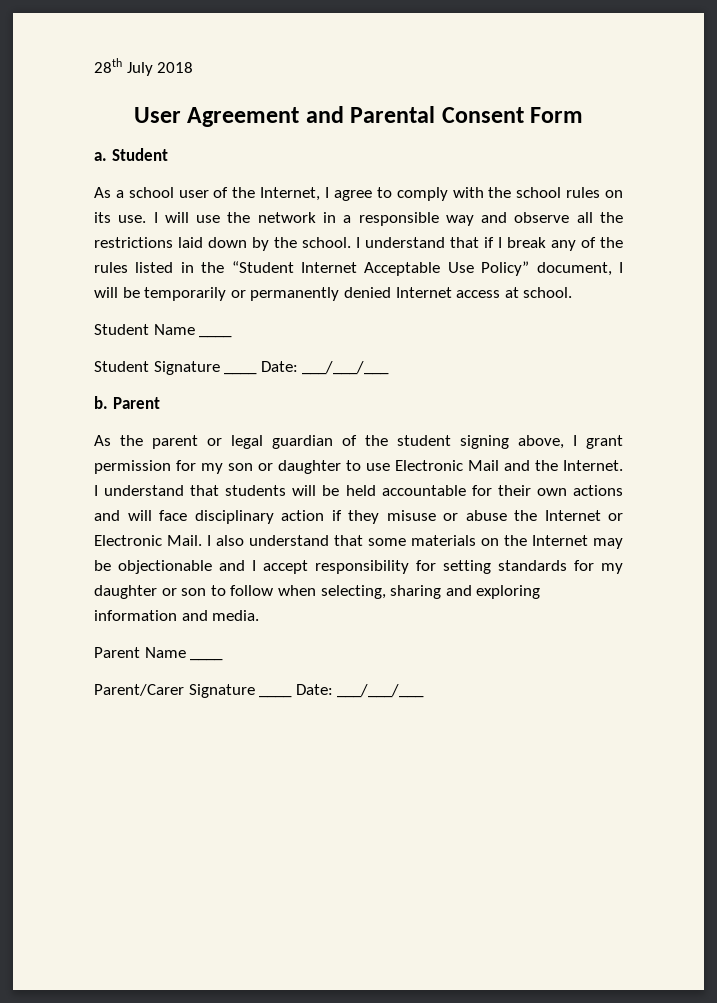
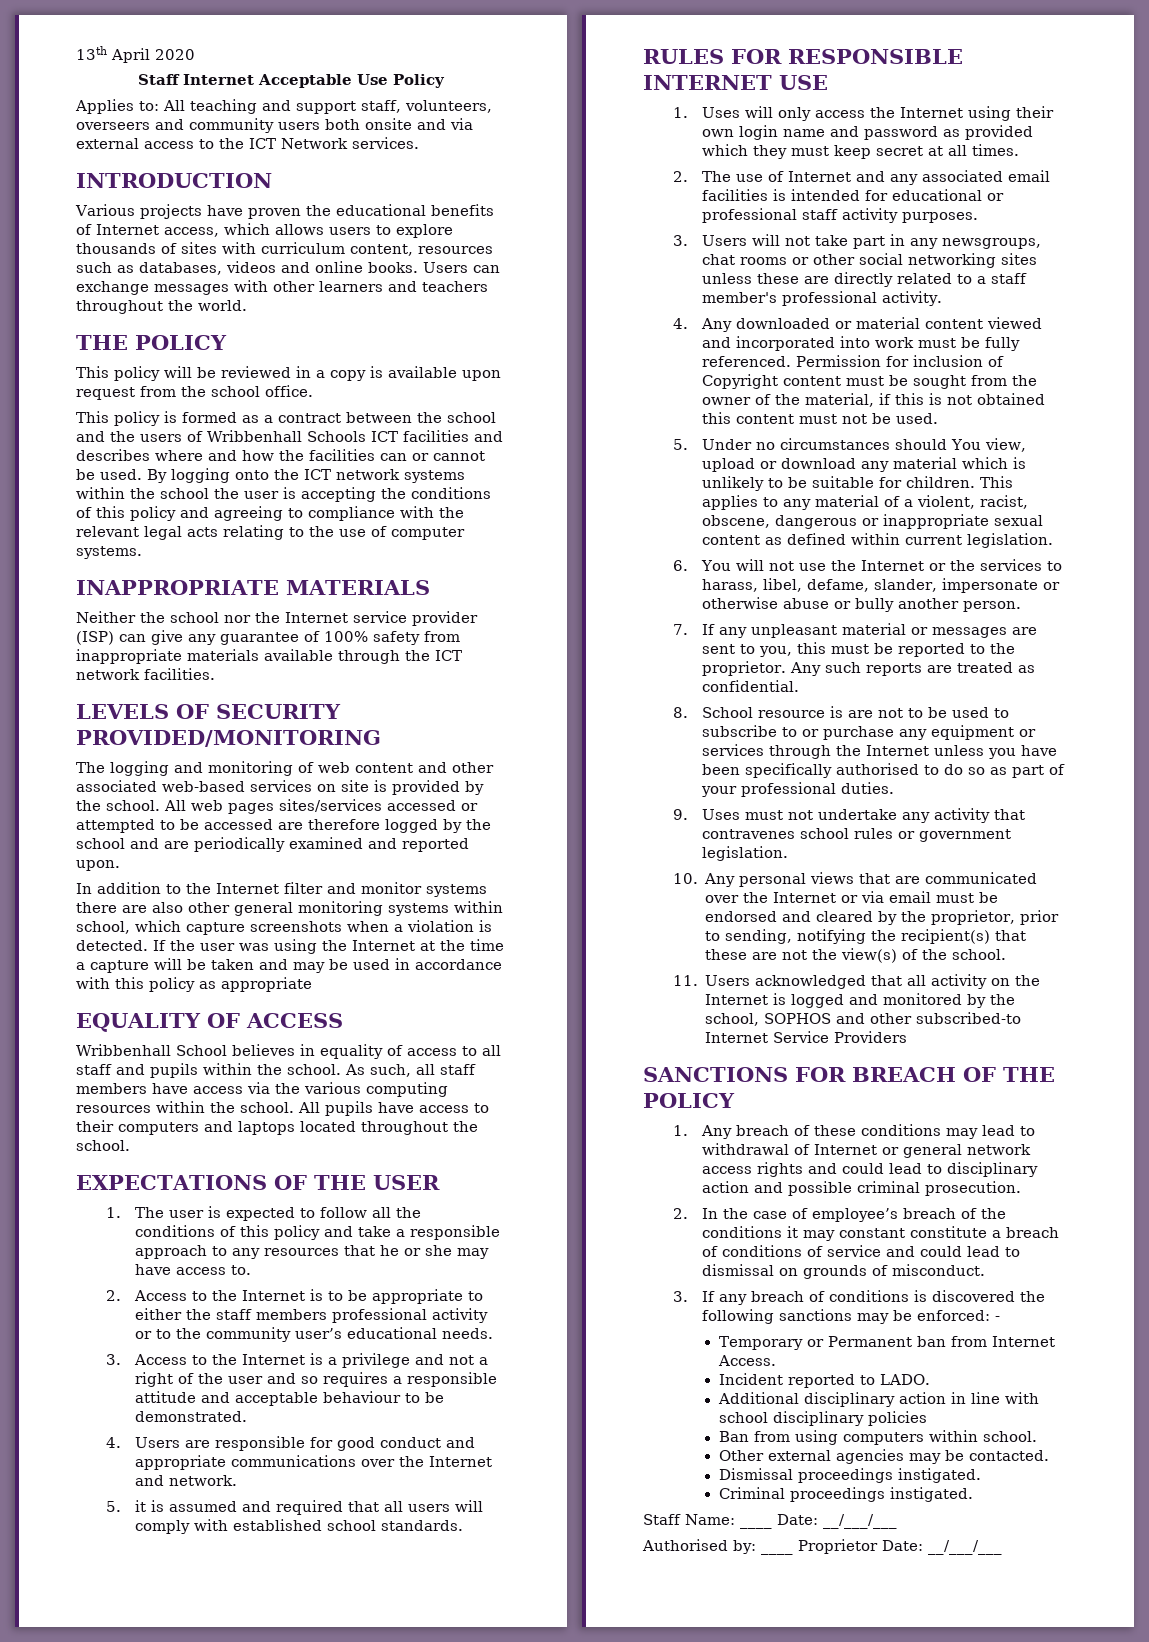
[94,58,194,76] [133,106,584,127] [94,148,168,161] [94,187,623,201] [94,212,623,226] [94,237,623,251] [94,261,623,276] [94,287,573,301] [94,324,195,335] [199,335,233,338] [94,361,258,375] [260,361,390,375] [94,396,160,409] [94,435,623,449] [94,460,623,474] [94,485,623,496] [94,510,623,524] [94,535,623,549] [94,560,623,574] [94,585,541,599] [94,610,260,621] [94,647,186,658] [190,658,224,661] [94,684,293,698] [295,684,425,698] 28th July 2018 // User Agreement and Parental Consent Form // a. Student // As a school user of the Internet, I agree to comply with the school rules on its use. I will use the network in a responsible way and observe all the restrictions laid down by the school. I understand that if I break any of the rules listed in the “Student Internet Acceptable Use Policy” document, I will be temporarily or permanently denied Internet access at school. // Student Name ____ // Student Signature ____ Date: ___/___/___ // b. Parent // As the parent or legal guardian of the student signing above, I grant permission for my son or daughter to use Electronic Mail and the Internet. I understand that students will be held accountable for their own actions and will face disciplinary action if they misuse or abuse the Internet or Electronic Mail. I also understand that some materials on the Internet may be objectionable and I accept responsibility for setting standards for my daughter or son to follow when selecting, sharing and exploring information and media. // Parent Name ____ // Parent/Carer Signature ____ Date: ___/___/___ -> [76,46,195,63] [138,74,445,88] [75,99,492,114] [76,118,473,133] [76,137,419,149] [76,173,272,188] [75,204,494,219] [76,223,453,238] [76,242,493,256] [76,261,500,275] [76,280,488,295] [76,300,247,314] [76,335,227,350] [76,366,501,381] [76,385,313,400] [76,411,496,426] [76,430,503,442] [76,449,485,461] [76,468,465,483] [76,487,491,502] [76,506,464,521] [76,525,465,540] [76,546,142,559] [76,580,430,595] [76,611,478,626] [76,630,460,645] [76,649,462,664] [76,668,215,680] [76,704,341,719] [76,730,381,747] [76,761,494,776] [76,780,484,795] [76,799,478,814] [76,819,491,833] [76,837,469,852] [76,860,120,871] [76,882,487,897] [76,901,503,916] [76,920,492,935] [76,939,504,954] [76,958,502,973] [76,977,312,992] [76,1013,343,1032] [76,1044,501,1059] [76,1063,476,1078] [76,1082,448,1097] [76,1101,489,1116] [76,1120,478,1135] [76,1140,130,1151] [76,1175,440,1190] [105,1206,422,1221] [135,1225,501,1240] [135,1245,490,1259] [135,1264,252,1275] [105,1289,484,1304] [135,1308,489,1323] [135,1327,494,1342] [105,1353,489,1368] [135,1372,498,1387] [135,1391,445,1406] [135,1411,248,1422] [105,1436,476,1451] [135,1455,493,1470] [135,1475,238,1486] [105,1500,484,1515] [135,1519,464,1534] [643,49,963,64] [643,75,828,90] [672,106,1055,121] [702,125,1034,140] [702,144,1020,159] [672,170,1051,185] [702,189,1005,201] [702,208,979,223] [672,234,1042,249] [702,253,1038,268] [702,272,1028,287] [702,291,943,306] [672,317,1043,332] [702,336,1021,351] [702,355,1005,367] [702,374,1038,389] [702,393,1046,407] [702,412,939,424] [672,438,1027,452] [702,457,1027,472] [702,476,1014,491] [702,495,1029,510] [702,514,1044,529] [702,533,1054,548] [672,559,1063,571] [702,578,1061,593] [702,597,1022,612] [672,623,1038,638] [702,642,1016,657] [702,661,1036,676] [702,680,800,692] [672,706,1010,718] [702,725,1037,740] [702,744,1058,759] [702,763,1066,778] [701,782,895,797] [672,808,1026,823] [702,828,1012,842] [702,846,789,861] [672,872,1038,887] [705,891,999,903] [705,910,1060,925] [705,929,1027,944] [705,948,1007,963] [672,974,1041,989] [705,993,1016,1008] [705,1012,1022,1026] [705,1031,908,1043] [643,1067,1055,1082] [643,1093,735,1108] [672,1124,1036,1139] [702,1143,1032,1158] [702,1162,1039,1177] [702,1181,1022,1196] [672,1208,1007,1222] [702,1226,1060,1241] [702,1245,1021,1257] [702,1264,986,1279] [672,1290,1046,1305] [702,1309,1001,1324] [718,1336,1055,1350] [717,1355,776,1366] [718,1373,930,1388] [717,1392,1039,1407] [718,1411,927,1426] [718,1430,1037,1445] [718,1449,1049,1464] [718,1468,981,1483] [718,1487,973,1502] [643,1514,735,1525] [740,1525,772,1529] [777,1514,897,1529] [642,1539,1002,1555] 13th April 2020 // Staff Internet Acceptable Use Policy // Applies to: All teaching and support staff, volunteers, overseers and community users both onsite and via external access to the ICT Network services. // INTRODUCTION // Various projects have proven the educational benefits of Internet access, which allows users to explore thousands of sites with curriculum content, resources such as databases, videos and online books. Users can exchange messages with other learners and teachers throughout the world. // THE POLICY // This policy will be reviewed in a copy is available upon request from the school office. // This policy is formed as a contract between the school and the users of Wribbenhall Schools ICT facilities and describes where and how the facilities can or cannot be used. By logging onto the ICT network systems within the school the user is accepting the conditions of this policy and agreeing to compliance with the relevant legal acts relating to the use of computer systems. // INAPPROPRIATE MATERIALS // Neither the school nor the Internet service provider (ISP) can give any guarantee of 100% safety from inappropriate materials available through the ICT network facilities. // LEVELS OF SECURITY PROVIDED/MONITORING // The logging and monitoring of web content and other associated web-based services on site is provided by the school. All web pages sites/services accessed or attempted to be accessed are therefore logged by the school and are periodically examined and reported upon. // In addition to the Internet filter and monitor systems there are also other general monitoring systems within school, which capture screenshots when a violation is detected. If the user was using the Internet at the time a capture will be taken and may be used in accordance with this policy as appropriate // EQUALITY OF ACCESS // Wribbenhall School believes in equality of access to all staff and pupils within the school. As such, all staff members have access via the various computing resources within the school. All pupils have access to their computers and laptops located throughout the school. // EXPECTATIONS OF THE USER // 1. The user is expected to follow all the conditions of this policy and take a responsible approach to any resources that he or she may have access to. // 2. Access to the Internet is to be appropriate to either the staff members professional activity or to the community user’s educational needs. // 3. Access to the Internet is a privilege and not a right of the user and so requires a responsible attitude and acceptable behaviour to be demonstrated. // 4. Users are responsible for good conduct and appropriate communications over the Internet and network. // 5. it is assumed and required that all users will comply with established school standards. // RULES FOR RESPONSIBLE INTERNET USE // 1. Uses will only access the Internet using their own login name and password as provided which they must keep secret at all times. // 2. The use of Internet and any associated email facilities is intended for educational or professional staff activity purposes. // 3. Users will not take part in any newsgroups, chat rooms or other social networking sites unless these are directly related to a staff member's professional activity. // 4. Any downloaded or material content viewed and incorporated into work must be fully referenced. Permission for inclusion of Copyright content must be sought from the owner of the material, if this is not obtained this content must not be used. // 5. Under no circumstances should You view, upload or download any material which is unlikely to be suitable for children. This applies to any material of a violent, racist, obscene, dangerous or inappropriate sexual content as defined within current legislation. // 6. You will not use the Internet or the services to harass, libel, defame, slander, impersonate or otherwise abuse or bully another person. // 7. If any unpleasant material or messages are sent to you, this must be reported to the proprietor. Any such reports are treated as confidential. // 8. School resource is are not to be used to subscribe to or purchase any equipment or services through the Internet unless you have been specifically authorised to do so as part of your professional duties. // 9. Uses must not undertake any activity that contravenes school rules or government legislation. // 10. Any personal views that are communicated over the Internet or via email must be endorsed and cleared by the proprietor, prior to sending, notifying the recipient(s) that these are not the view(s) of the school. // 11. Users acknowledged that all activity on the Internet is logged and monitored by the school, SOPHOS and other subscribed-to Internet Service Providers // SANCTIONS FOR BREACH OF THE POLICY // 1. Any breach of these conditions may lead to withdrawal of Internet or general network access rights and could lead to disciplinary action and possible criminal prosecution. // 2. In the case of employee’s breach of the conditions it may constant constitute a breach of conditions of service and could lead to dismissal on grounds of misconduct. // 3. If any breach of conditions is discovered the following sanctions may be enforced: - // Temporary or Permanent ban from Internet Access. // Incident reported to LADO. // Additional disciplinary action in line with school disciplinary policies // Ban from using computers within school. // Other external agencies may be contacted. // Dismissal proceedings instigated. // Criminal proceedings instigated. // Staff Name: ____ Date: __/___/___ // Authorised by: ____ Proprietor Date: __/___/___

